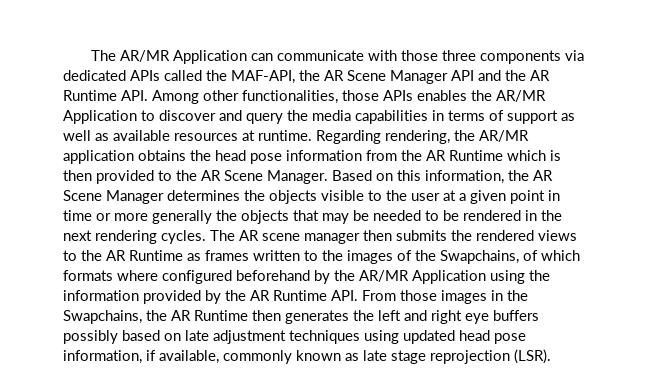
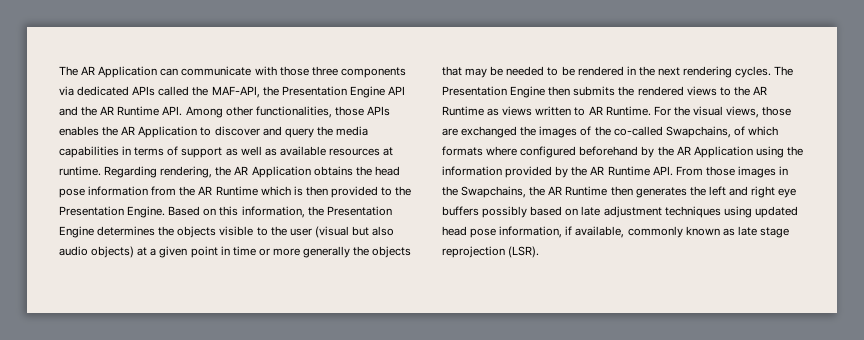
[91,50,171,62] The AR/MR -> [59,66,96,76] The AR
[324,70,448,84] AR Scene Manager -> [281,86,385,98] Presentation Engine
[496,90,546,102] AR/MR -> [121,126,136,135] AR
[479,130,529,142] [63,150,134,164] AR/MR application -> [234,166,311,178] AR Application
[201,170,328,184] AR Scene Manager. -> [59,206,166,218] Presentation Engine.
[533,170,553,181] [63,190,164,204] AR Scene Manager -> [326,206,392,216] [59,226,94,238] Presentation Engine
(440, 197) none -> [314,226,395,238] [59,246,135,258] (visual but also audio objects)
[239,230,360,244] AR scene manager -> [442,86,546,98] Presentation Engine
[205,250,249,261] frames -> [502,106,533,116] views
(318, 255) none -> [588,106,792,118] [442,126,518,138] AR Runtime. For the visual views, those are exchanged
(436, 255) none -> [613,126,663,136] co-called
[359,270,409,282] AR/MR -> [676,146,691,155] AR

